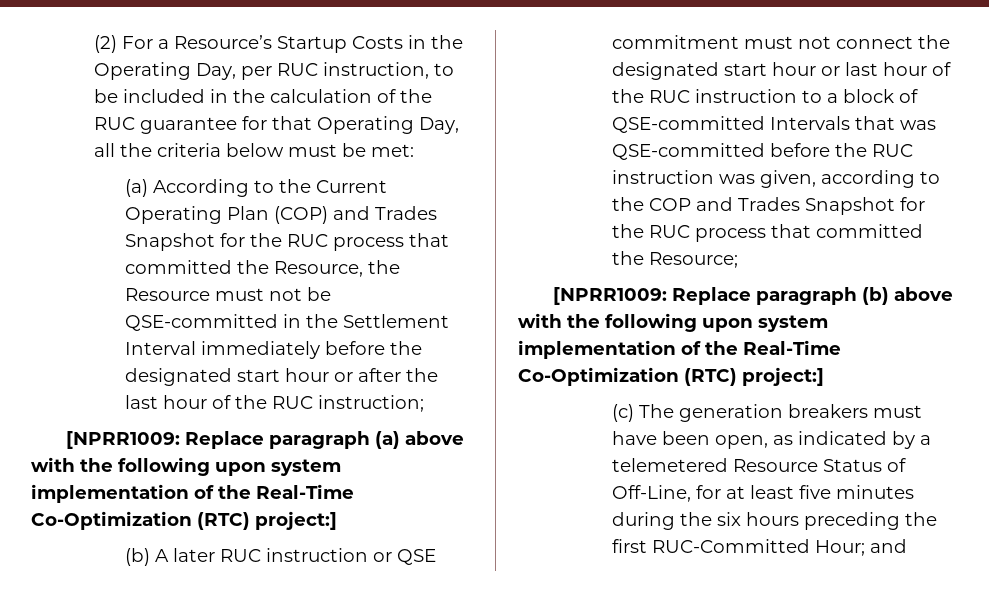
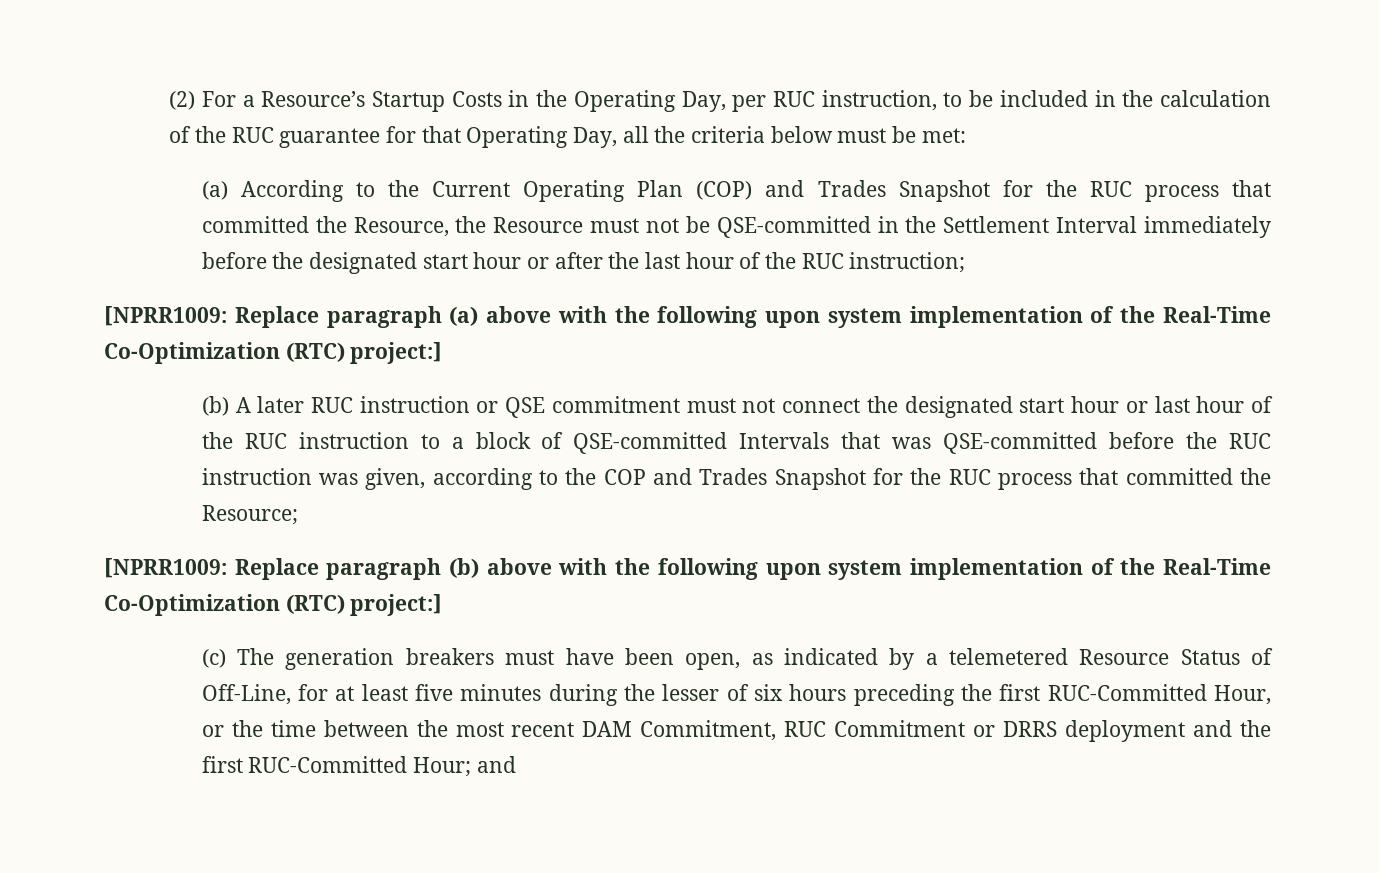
(712, 519) none -> [662,684,749,701] lesser of
(810, 546) none -> [1214,685,1272,705] [201,720,1272,742] [201,756,408,773] Hour, or the time between the most recent DAM Commitment, RUC Commitment or DRRS deployment and the first RUC-Committed

